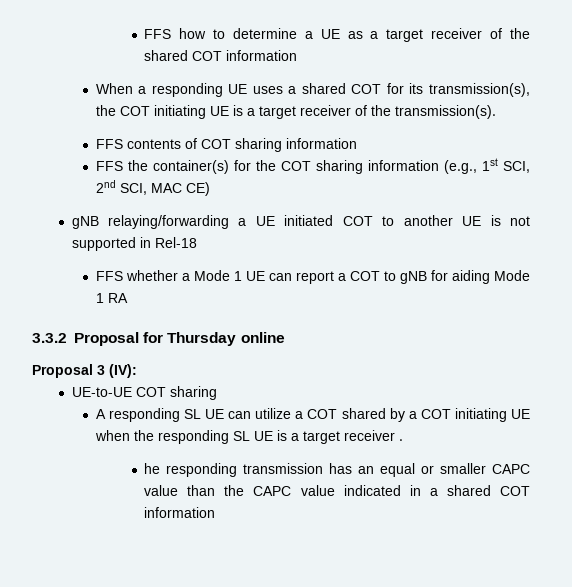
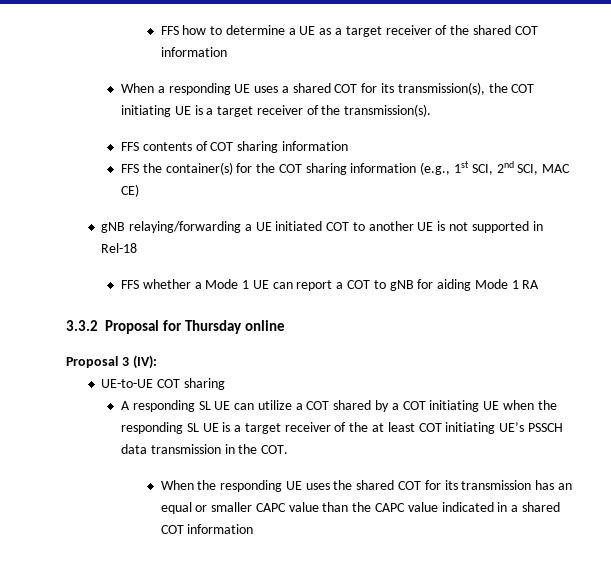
[398,439,403,441] [144,463,238,477] . // he responding -> [334,422,563,434] [120,444,289,454] [160,480,458,492] of the at least COT initiating UE’s PSSCH data transmission in the COT. // When the responding UE uses the shared COT for its

